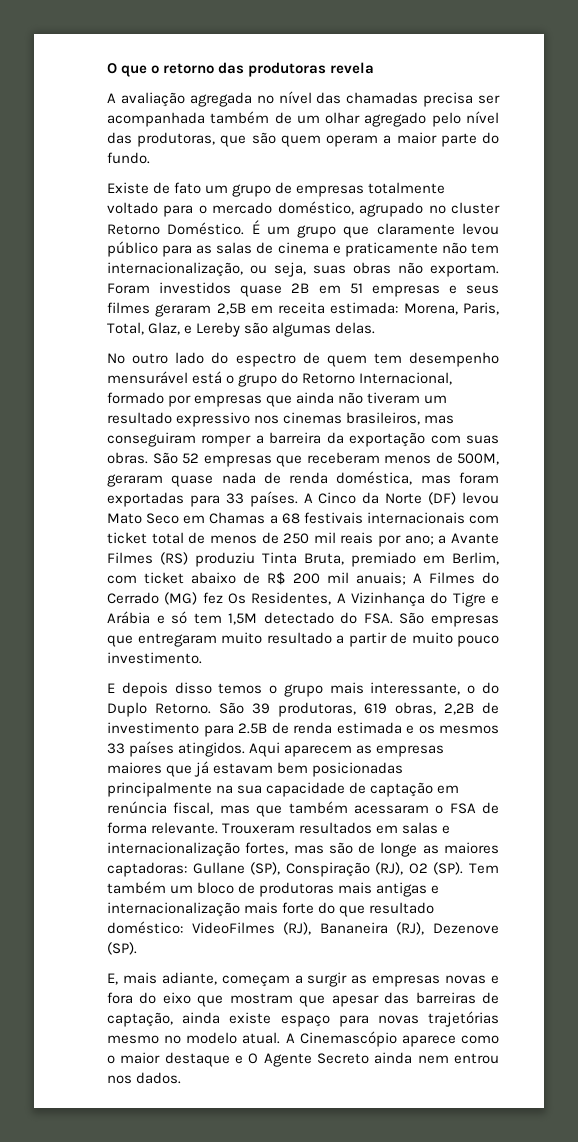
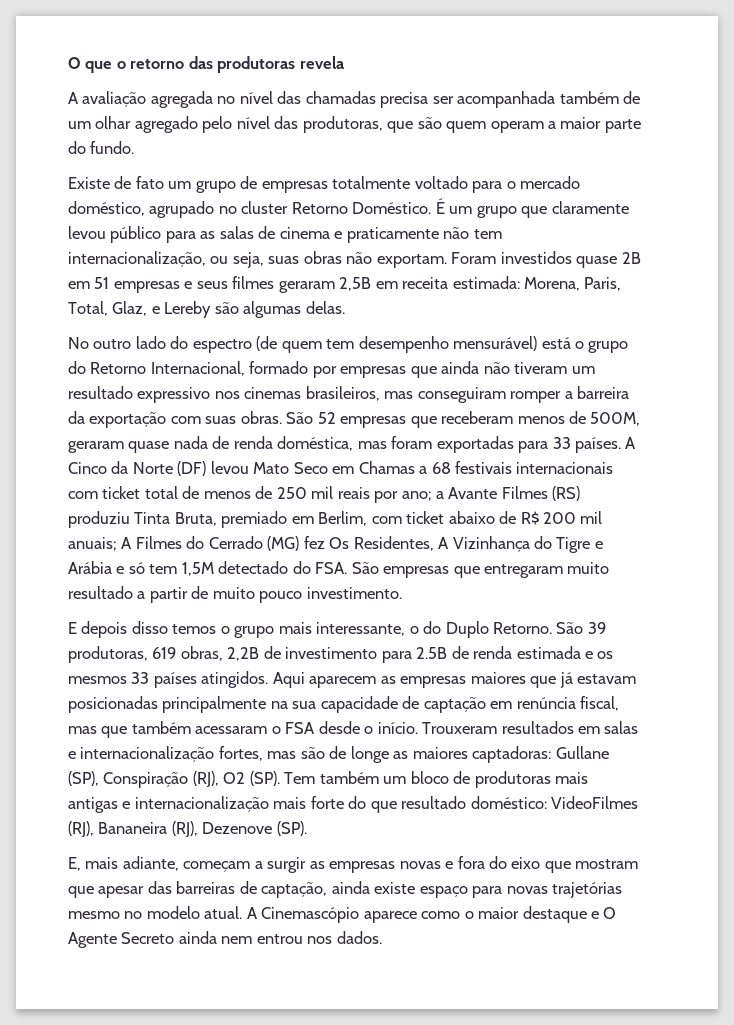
[302,352,320,364] de -> [256,336,278,351] (de
[107,371,188,384] mensurável -> [453,336,538,351] mensurável)
[277,762,309,774] bem -> (637, 679) none
[482,802,499,814] [107,822,219,834] de forma relevante. -> [318,721,418,734] desde o início.

